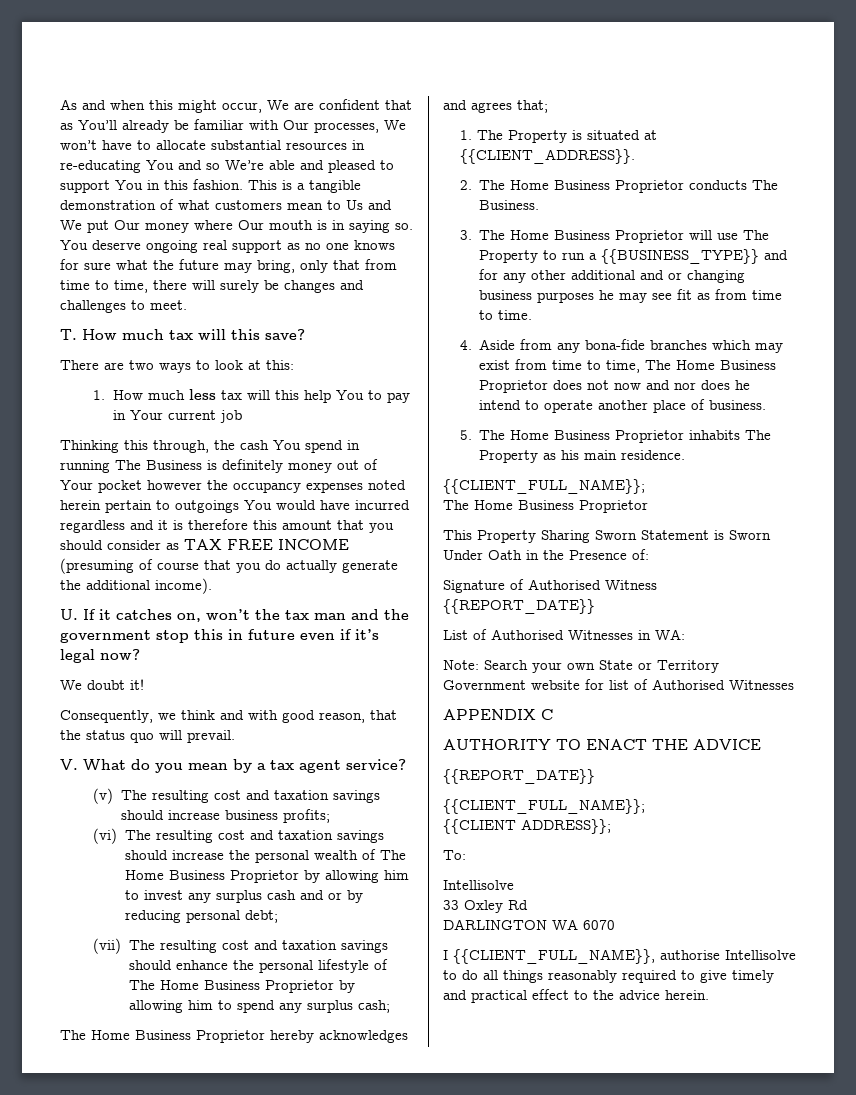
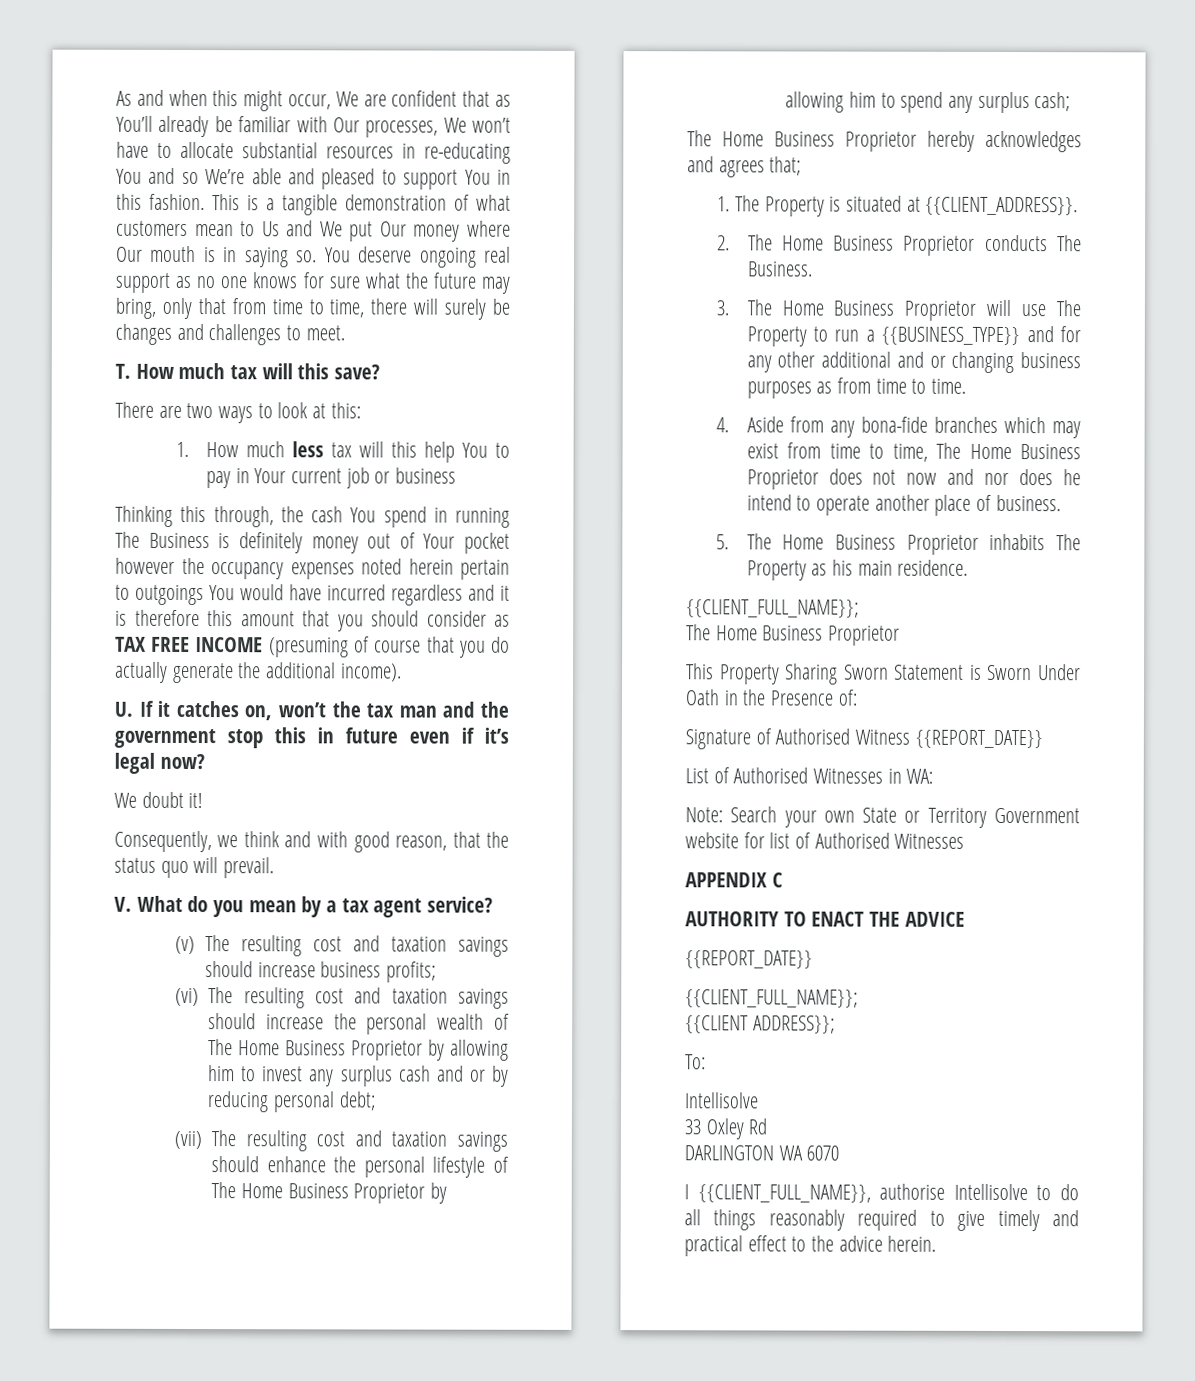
(242, 416) none -> [374,467,457,484] or business
[599,289,693,303] he may see fit -> (812, 390) none

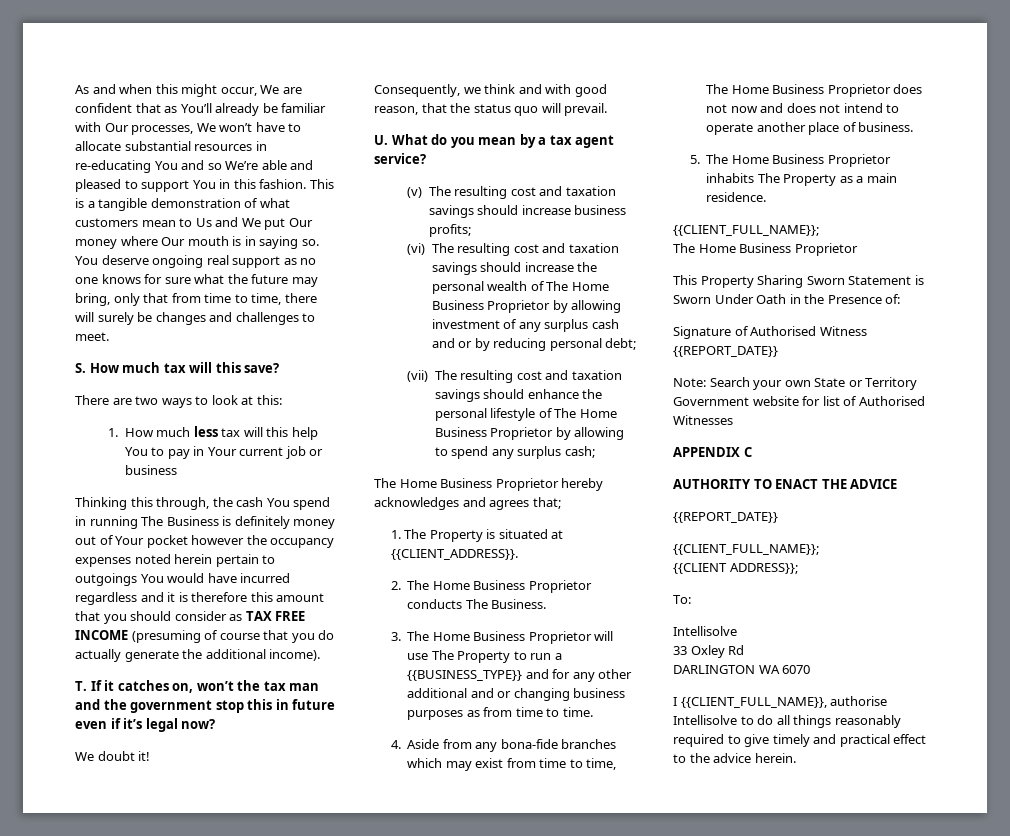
[115,363,131,379] T. -> [75,363,86,373] S.
[114,701,133,717] U. -> [75,681,87,691] T.
[114,896,132,912] V. -> [374,135,388,145] U.
[208,1065,304,1082] him to invest -> [431,319,518,329] investment of
[848,91,876,108] him -> (625, 433) none
[984,469,1081,486] nor does he -> [786,103,841,113] does not
[832,559,854,576] his -> [856,176,864,183] a
[685,767,934,784] // List of Authorised Witnesses in WA: -> (778, 351) none

